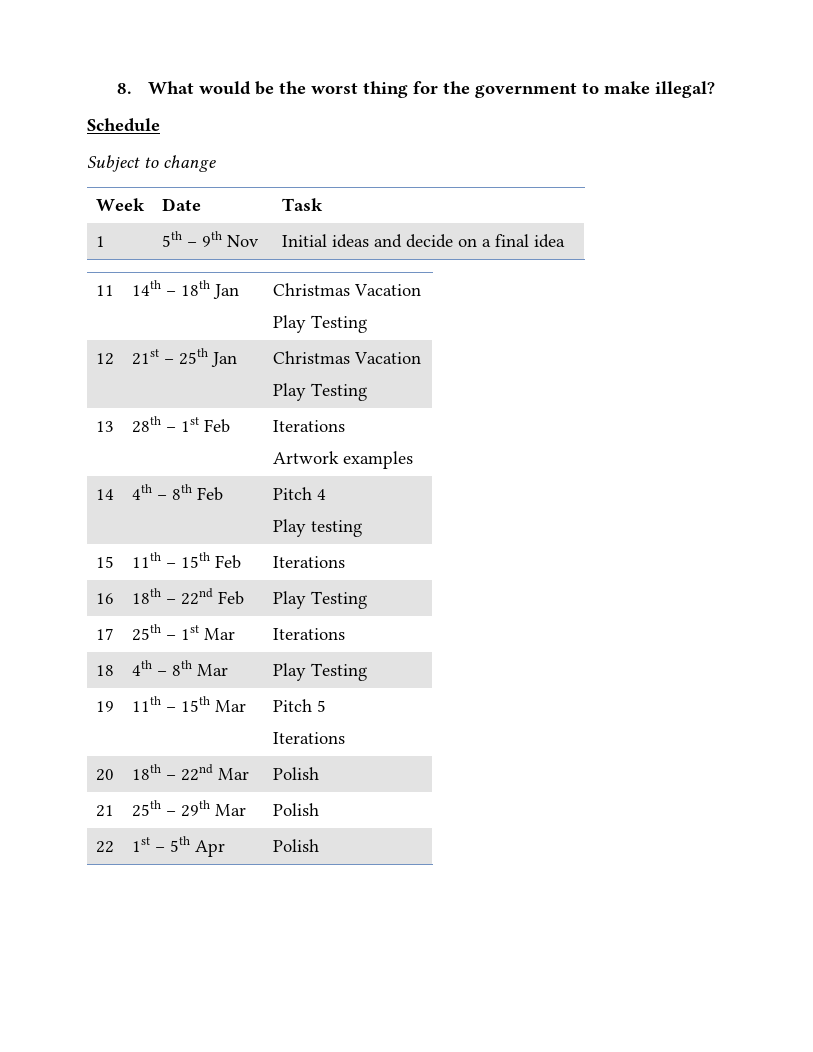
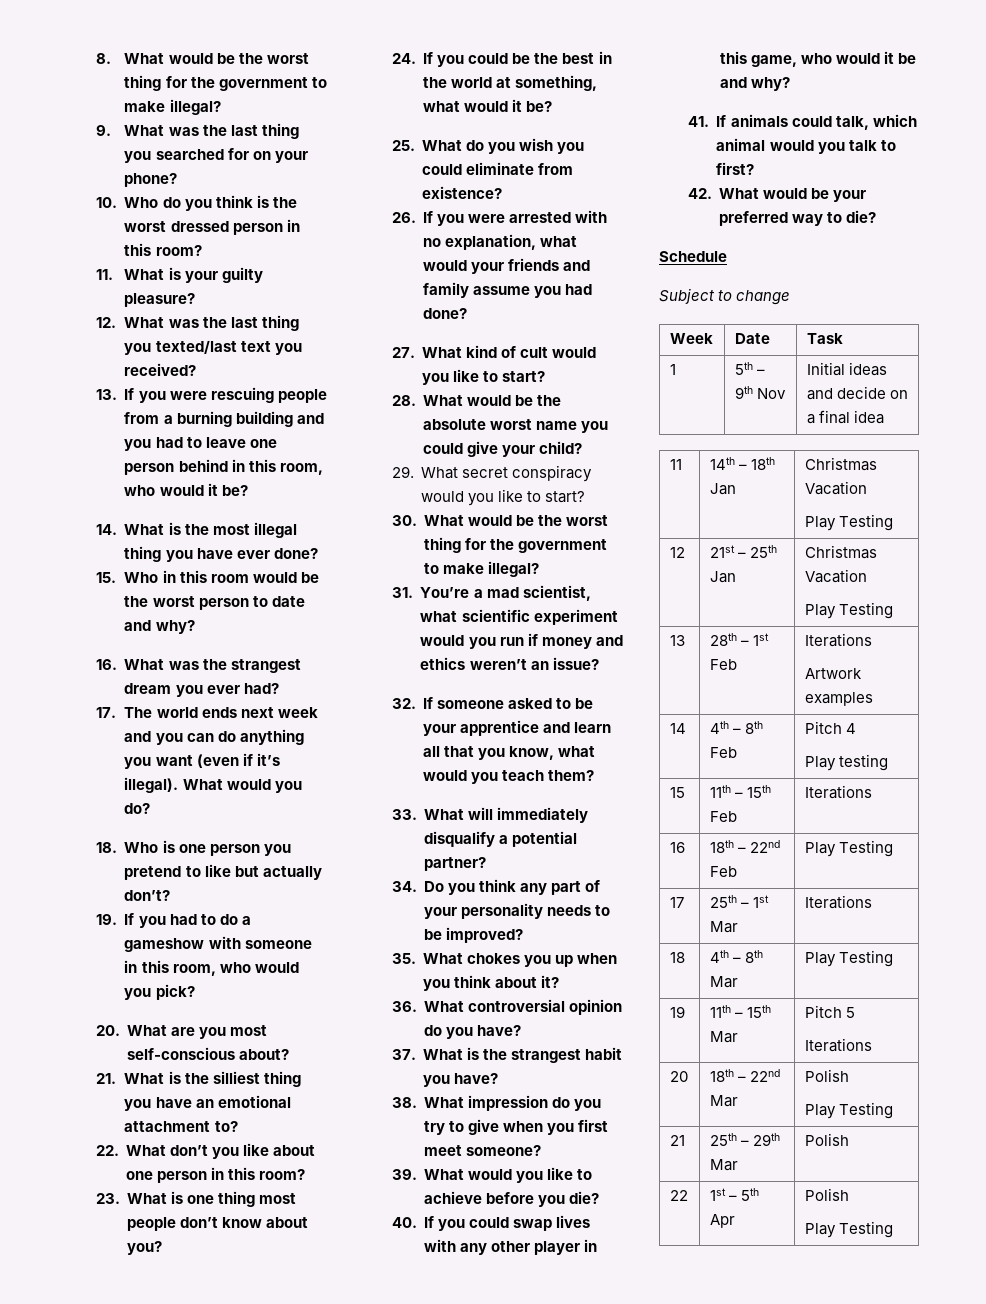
(715, 89) none -> [95,123,299,139] [124,148,308,163] [124,173,178,187] [95,195,297,211] [124,219,300,235] [124,243,202,256] [95,267,263,283] [124,293,196,307] [95,315,299,331] [124,340,302,355] [124,363,197,376] [95,387,327,403] [124,411,324,427] [124,437,277,451] [124,459,323,475] [124,483,248,496] [95,522,297,538] [124,546,318,562] [95,570,319,583] [124,596,305,610] [124,620,195,634] [95,659,301,673] [124,683,279,697] [95,707,318,718] [124,729,304,745] [124,753,280,769] [124,777,302,793] [124,803,151,814] [95,840,291,856] [124,864,322,880] [124,890,171,901] [95,913,251,928] [124,936,312,952] [124,960,299,976] [124,984,195,1000] [95,1025,268,1039] [127,1047,290,1060] [95,1071,301,1087] [124,1095,291,1111] [124,1121,238,1132] [95,1143,316,1159] [126,1167,306,1183] [95,1191,297,1207] [127,1217,309,1231] [127,1241,163,1255] [391,51,612,67] [423,75,598,91] [423,99,553,112] [391,138,585,154] [422,162,574,175] [422,186,503,199] [391,210,608,226] [423,234,578,250] [423,258,591,274] [423,282,593,298] [423,308,468,319] [391,345,597,358] [422,369,546,385] [391,395,562,406] [423,419,609,433] [423,441,583,457] [391,465,593,482] [421,489,586,506] [391,515,609,526] [424,537,608,553] [424,561,540,577] [391,585,591,601] [420,609,618,625] [420,633,623,649] [420,657,599,670] [391,697,594,709] [423,720,612,736] [423,746,596,760] [423,770,595,784] [391,807,589,823] [424,831,578,847] [424,857,487,871] [391,879,601,895] [424,903,611,919] [424,927,524,943] [391,953,618,967] [423,975,560,991] [391,999,623,1015] [424,1025,522,1039] [391,1047,623,1063] [423,1073,499,1087] [391,1095,602,1111] [424,1119,609,1135] [424,1145,542,1156] [391,1167,593,1183] [424,1191,600,1207] [391,1215,591,1231] [424,1239,598,1255] [720,51,917,67] [720,77,791,91] [687,114,917,130] [716,138,896,154] [716,162,755,175] [687,188,867,202] [719,210,877,226] // 9. What was the last thing you searched for on your phone? // 10. Who do you think is the worst dressed person in this room? // 11. What is your guilty pleasure? // 12. What was the last thing you texted/last text you received? // 13. If you were rescuing people from a burning building and you had to leave one person behind in this room, who would it be? // 14. What is the most illegal thing you have ever done? // 15. Who in this room would be the worst person to date and why? // 16. What was the strangest dream you ever had? // 17. The world ends next week and you can do anything you want (even if it’s illegal). What would you do? // 18. Who is one person you pretend to like but actually don’t? // 19. If you had to do a gameshow with someone in this room, who would you pick? // 20. What are you most self-conscious about? // 21. What is the silliest thing you have an emotional attachment to? // 22. What don’t you like about one person in this room? // 23. What is one thing most people don’t know about you? // 24. If you could be the best in the world at something, what would it be? // 25. What do you wish you could eliminate from existence? // 26. If you were arrested with no explanation, what would your friends and family assume you had done? // 27. What kind of cult would you like to start? // 28. What would be the absolute worst name you could give your child? // 29. What secret conspiracy would you like to start? // 30. What would be the worst thing for the government to make illegal? // 31. You’re a mad scientist, what scientific experiment would you run if money and ethics weren’t an issue? // 32. If someone asked to be your apprentice and learn all that you know, what would you teach them? // 33. What will immediately disqualify a potential partner? // 34. Do you think any part of your personality needs to be improved? // 35. What chokes you up when you think about it? // 36. What controversial opinion do you have? // 37. What is the strangest habit you have? // 38. What impression do you try to give when you first meet someone? // 39. What would you like to achieve before you die? // 40. If you could swap lives with any other player in this game, who would it be and why? // 41. If animals could talk, which animal would you talk to first? // 42. What would be your preferred way to die?
(319, 773) none -> [804,1102,893,1119] // Play Testing
(319, 845) none -> [804,1221,893,1238] // Play Testing

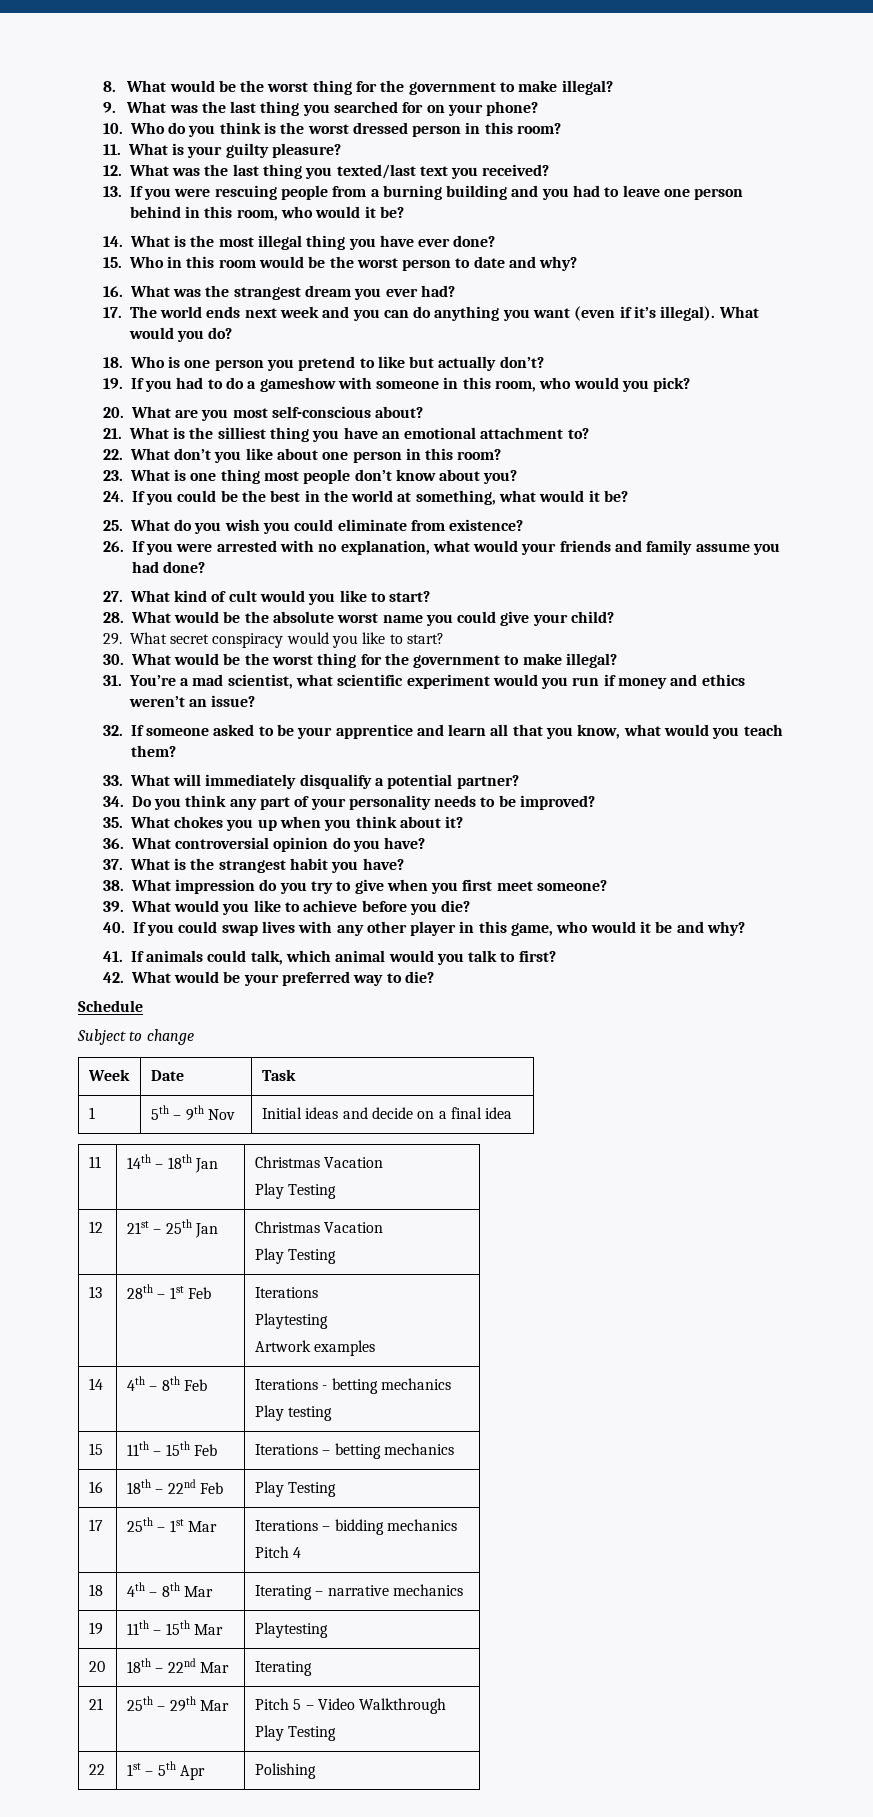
(872, 640) none -> [254,1313,328,1329] // Playtesting
[804,721,856,734] Pitch 4 -> [254,1378,451,1394] Iterations - betting mechanics
(872, 792) none -> [322,1443,454,1459] – betting mechanics
(872, 902) none -> [322,1519,457,1535] [254,1546,302,1558] – bidding mechanics // Pitch 4
[804,950,893,967] Play Testing -> [254,1584,463,1600] Iterating – narrative mechanics
[804,1005,855,1018] [804,1038,872,1052] Pitch 5 // Iterations -> [254,1622,328,1638] Playtesting
[804,1069,849,1082] [804,1102,893,1119] Polish // Play Testing -> [254,1661,312,1676] Iterating
[804,1133,849,1146] Polish -> [254,1698,447,1714] [254,1725,337,1741] Pitch 5 – Video Walkthrough // Play Testing
[804,1188,849,1201] [804,1221,893,1238] Polish // Play Testing -> [254,1763,316,1779] Polishing

